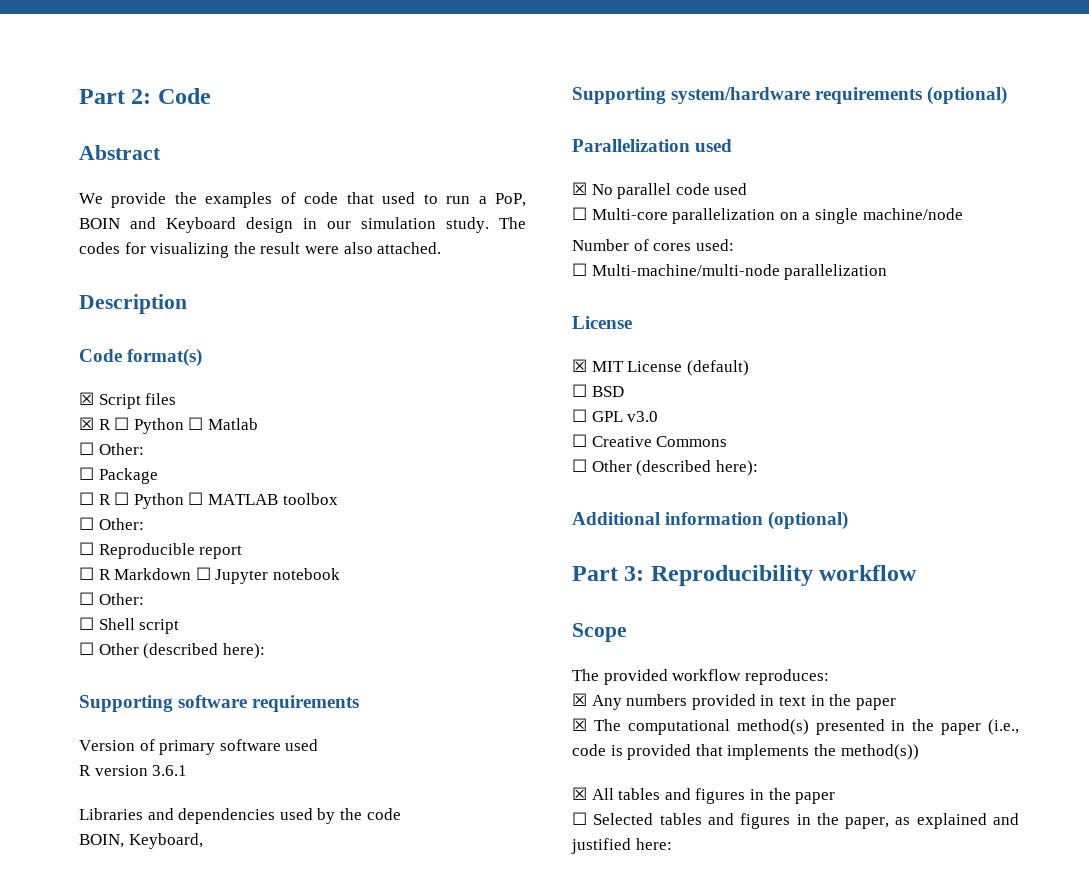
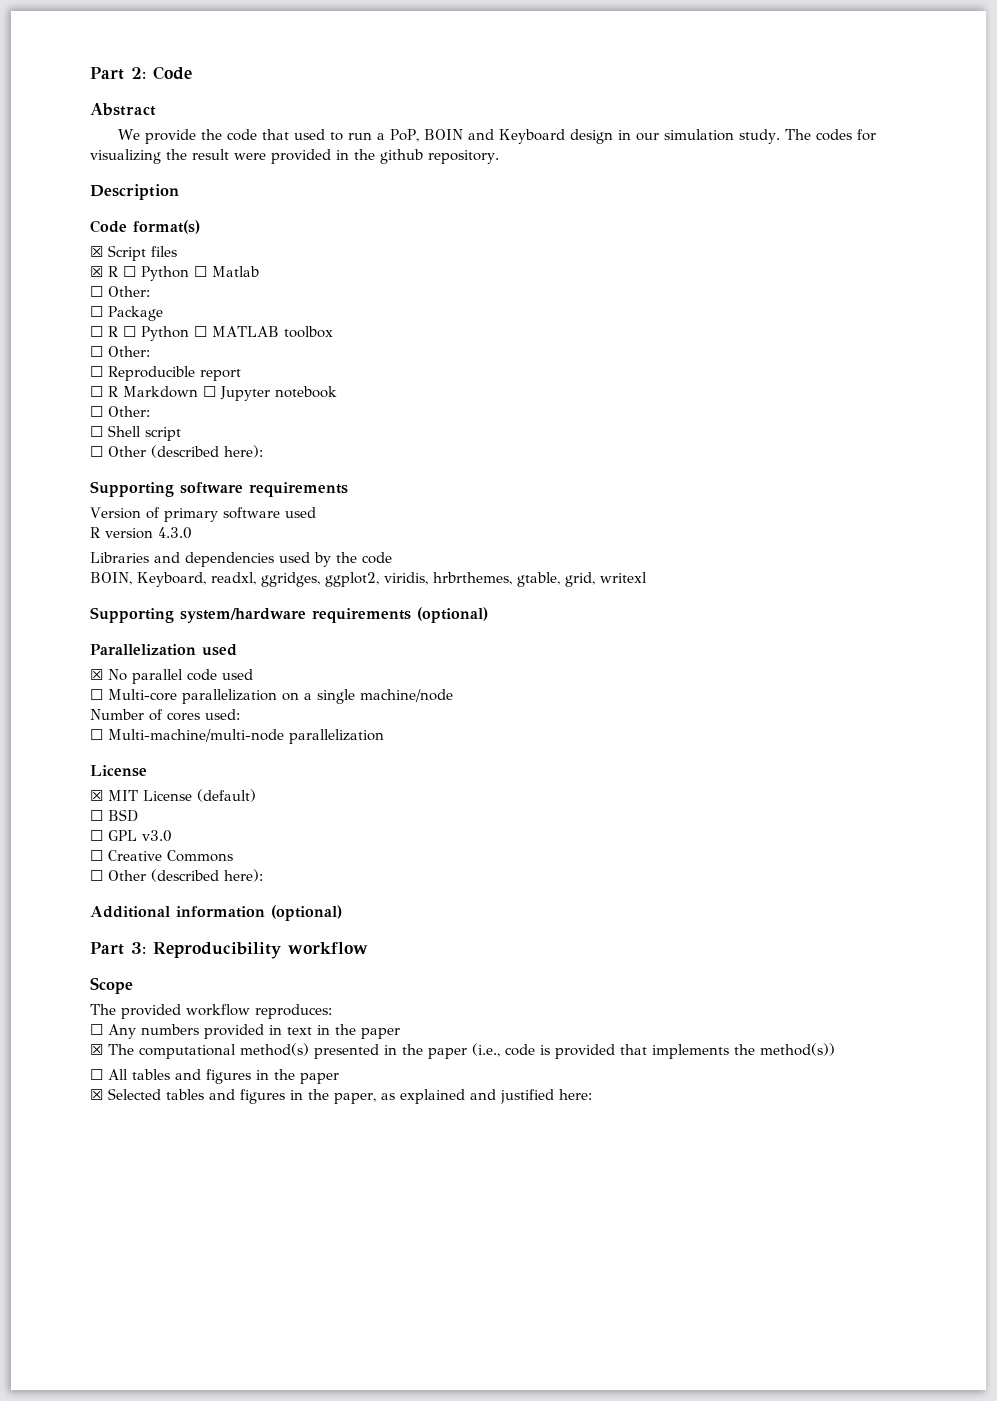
[205,192,296,208] examples of -> (223, 134) none
[343,242,442,254] also attached. -> [271,149,499,164] provided in the github repository.
[152,765,188,776] 3.6.1 -> [158,527,192,539] 4.3.0
(203, 841) none -> [211,572,647,587] readxl, ggridges, ggplot2, viridis, hrbrthemes, gtable, grid, writexl
[572,693,587,706] ☒ -> [90,1024,103,1035] ☐
[572,787,587,800] ☒ -> [90,1069,103,1080] ☐
[572,812,587,825] ☐ -> [90,1089,103,1100] ☒

